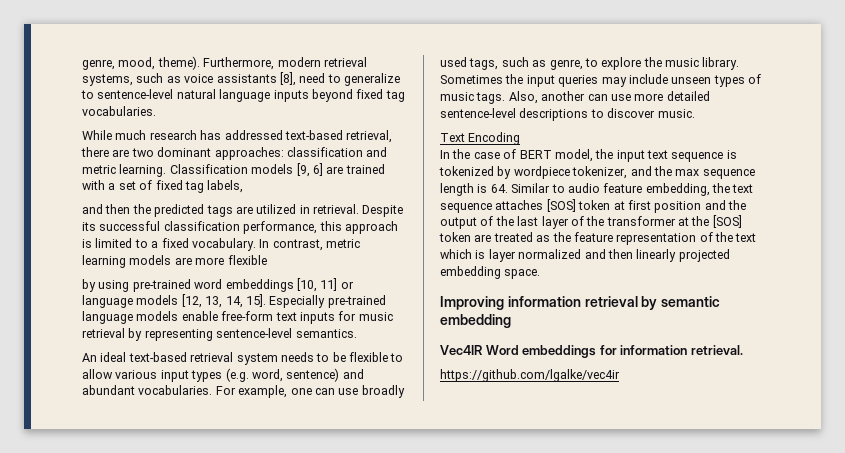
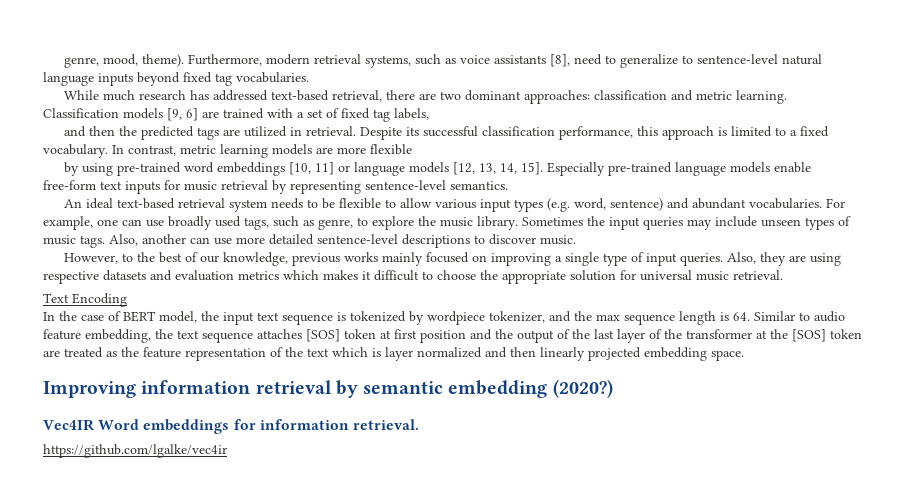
(695, 113) none -> [64,252,842,266] [43,270,783,284] // However, to the best of our knowledge, previous works mainly focused on improving a single type of input queries. Also, they are using respective datasets and evaluation metrics which makes it difficult to choose the appropriate solution for universal music retrieval.
(511, 321) none -> [552,379,613,398] (2020?)

